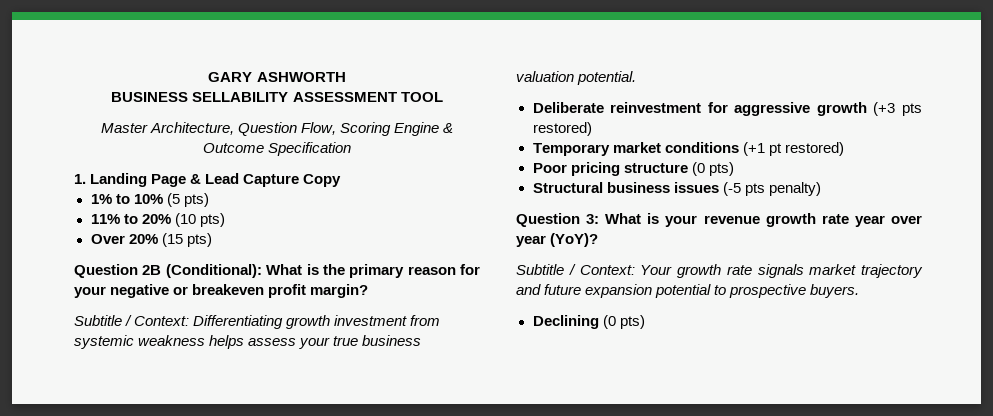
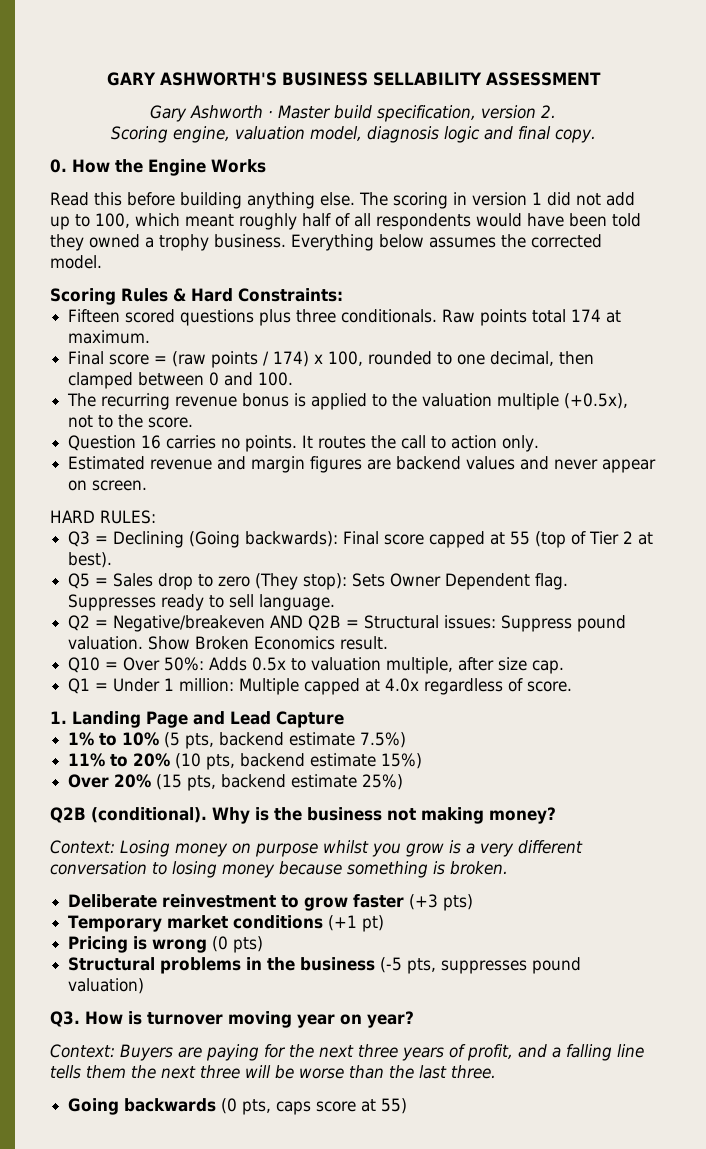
[256,72,346,82] ASHWORTH // -> [159,72,277,86] ASHWORTH'S
[400,92,443,102] [100,122,454,136] [202,142,352,156] TOOL // Master Architecture, Question Flow, Scoring Engine & Outcome Specification -> [150,105,556,122] [110,126,596,143] [50,159,266,176] [50,192,635,209] [50,213,641,230] [50,234,602,251] [50,255,102,269] [50,288,343,305] [68,309,622,326] [68,330,151,344] [68,351,595,368] [68,372,294,389] [67,393,629,410] [68,414,194,428] [68,435,540,452] [68,456,657,473] [68,480,148,491] [50,510,156,524] [68,531,654,548] [68,552,113,568] [68,573,569,590] [68,594,336,611] [68,615,627,632] [68,636,389,650] [68,657,565,674] [68,678,573,695] // Gary Ashworth · Master build specification, version 2. // Scoring engine, valuation model, diagnosis logic and final copy. // 0. How the Engine Works // Read this before building anything else. The scoring in version 1 did not add up to 100, which meant roughly half of all respondents would have been told they owned a trophy business. Everything below assumes the corrected model. // Scoring Rules & Hard Constraints: // Fifteen scored questions plus three conditionals. Raw points total 174 at maximum. // Final score = (raw points / 174) x 100, rounded to one decimal, then clamped between 0 and 100. // The recurring revenue bonus is applied to the valuation multiple (+0.5x), not to the score. // Question 16 carries no points. It routes the call to action only. // Estimated revenue and margin figures are backend values and never appear on screen. // HARD RULES: // Q3 = Declining (Going backwards): Final score capped at 55 (top of Tier 2 at best). // Q5 = Sales drop to zero (They stop): Sets Owner Dependent flag. Suppresses ready to sell language. // Q2 = Negative/breakeven AND Q2B = Structural issues: Suppress pound valuation. Show Broken Economics result. // Q10 = Over 50%: Adds 0.5x to valuation multiple, after size cap. // Q1 = Under 1 million: Multiple capped at 4.0x regardless of score.
[190,174,202,184] & -> [193,711,225,725] and
[303,174,342,187] Copy -> (344, 719) none
[183,193,209,207] pts) -> [185,732,407,749] pts, backend estimate 7.5%)
[199,213,225,227] pts) -> [206,753,423,770] pts, backend estimate 15%)
[186,233,212,247] [74,264,480,278] [74,284,369,298] [74,315,441,329] [74,335,422,349] [516,71,637,85] [532,102,922,116] [532,122,592,136] [532,142,844,156] [532,162,734,176] [532,182,821,196] [516,213,922,227] [516,233,599,247] [516,264,923,278] [516,284,860,298] [532,315,645,329] pts) // Question 2B (Conditional): What is the primary reason for your negative or breakeven profit margin? // Subtitle / Context: Differentiating growth investment from systemic weakness helps assess your true business valuation potential. // Deliberate reinvestment for aggressive growth (+3 pts restored) // Temporary market conditions (+1 pt restored) // Poor pricing structure (0 pts) // Structural business issues (-5 pts penalty) // Question 3: What is your revenue growth rate year over year (YoY)? // Subtitle / Context: Your growth rate signals market trajectory and future expansion potential to prospective buyers. // Declining (0 pts) -> [187,774,404,791] [50,807,556,824] [50,840,583,857] [50,861,508,878] [68,894,474,911] [68,915,385,932] [68,936,264,953] [68,957,582,974] [68,978,145,994] [50,1011,414,1028] [50,1044,644,1061] [50,1065,496,1079] [68,1098,408,1115] pts, backend estimate 25%) // Q2B (conditional). Why is the business not making money? // Context: Losing money on purpose whilst you grow is a very different conversation to losing money because something is broken. // Deliberate reinvestment to grow faster (+3 pts) // Temporary market conditions (+1 pt) // Pricing is wrong (0 pts) // Structural problems in the business (-5 pts, suppresses pound valuation) // Q3. How is turnover moving year on year? // Context: Buyers are paying for the next three years of profit, and a falling line tells them the next three will be worse than the last three. // Going backwards (0 pts, caps score at 55)

